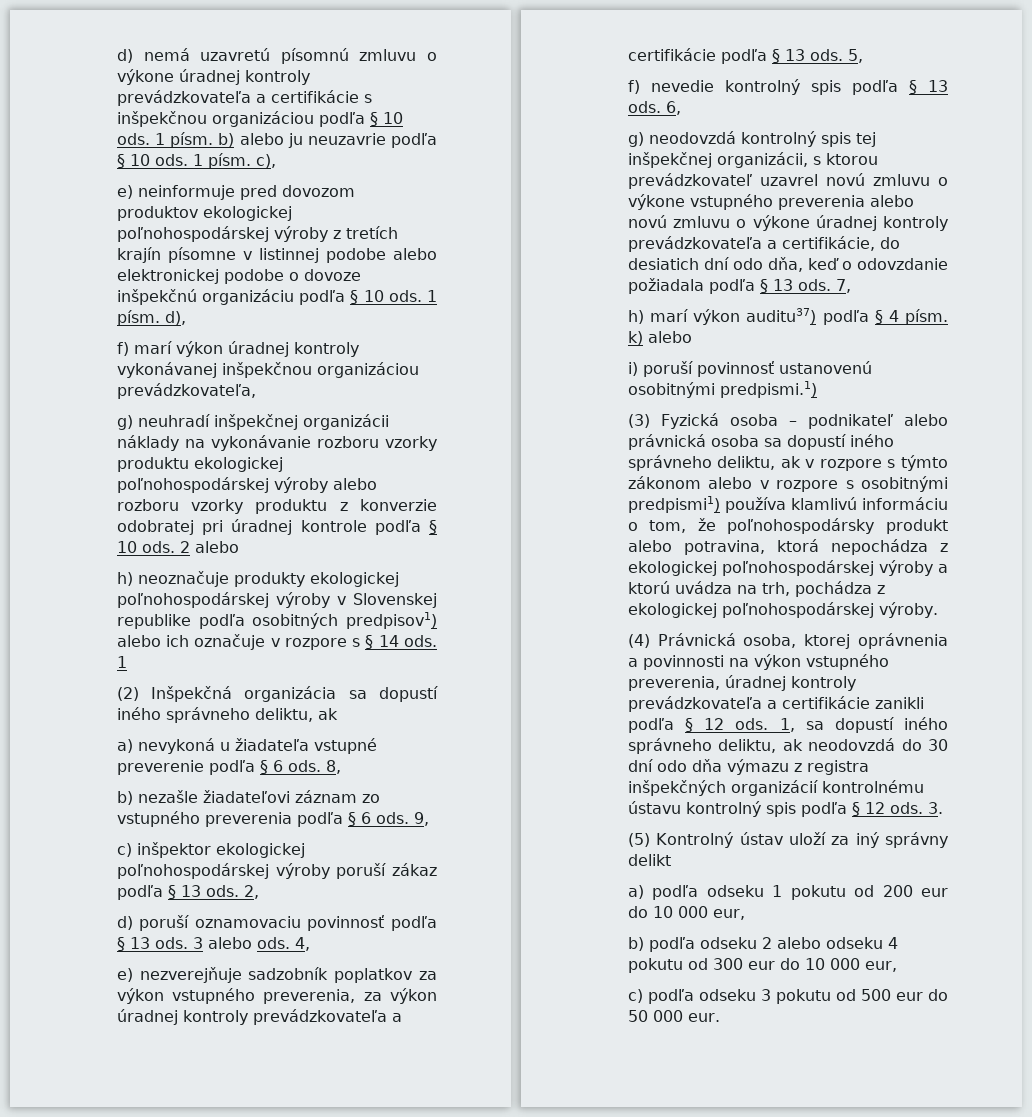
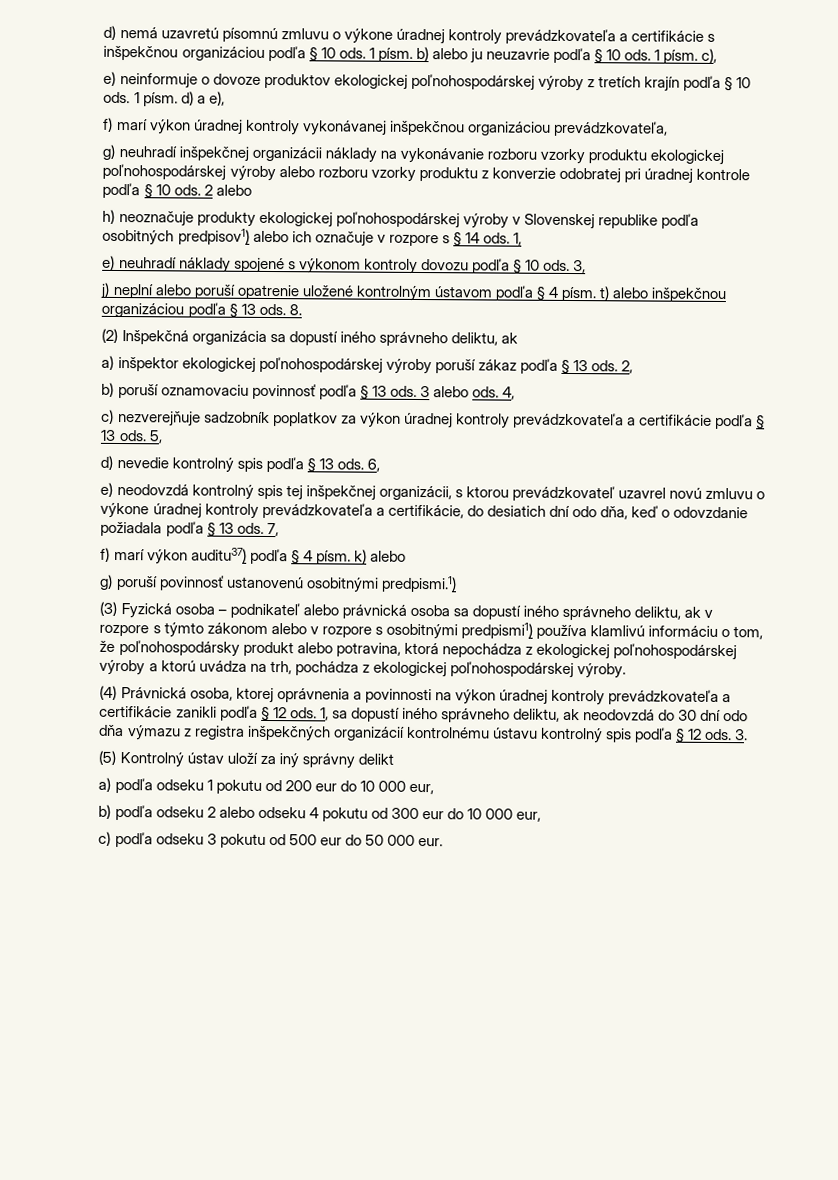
[239,185,355,200] pred dovozom -> [200,73,261,85] o dovoze
[167,247,437,263] [116,269,361,284] [116,289,438,305] [116,310,186,326] písomne v listinnej podobe alebo elektronickej podobe o dovoze inšpekčnú organizáciu podľa § 10 ods. 1 písm. d), -> [683,75,752,92] [103,91,225,107] podľa § 10 ods. 1 písm. d) a e),
[116,656,127,668] 1 -> [513,232,523,246] [102,255,587,274] [100,282,728,303] [101,302,302,318] 1, // e) neuhradí náklady spojené s výkonom kontroly dovozu podľa § 10 ods. 3, // j) neplní alebo poruší opatrenie uložené kontrolným ústavom podľa § 4 písm. t) alebo inšpekčnou organizáciou podľa § 13 ods. 8.
[137,738,377,754] [116,760,341,775] [116,790,380,805] [116,811,429,827] [116,843,132,857] nevykoná u žiadateľa vstupné preverenie podľa § 6 ods. 8, // b) nezašle žiadateľovi záznam zo vstupného preverenia podľa § 6 ods. 9, // c) -> (115, 362) none
[116,916,133,930] d) -> [101,382,115,397] b)
[116,968,133,982] e) -> [101,409,115,424] c)
[172,988,438,1004] vstupného preverenia, za výkon -> (401, 420) none
[627,80,640,94] f) -> [100,455,114,470] d)
[627,132,644,147] g) -> [100,482,114,497] e)
[689,194,914,210] [627,215,810,231] vstupného preverenia alebo novú zmluvu o výkone -> (150, 510) none
[627,310,644,324] h) -> [100,547,111,562] f)
[627,362,638,376] i) -> [99,574,114,590] g)
[805,654,889,670] [627,676,720,691] vstupného preverenia, -> (496, 697) none

